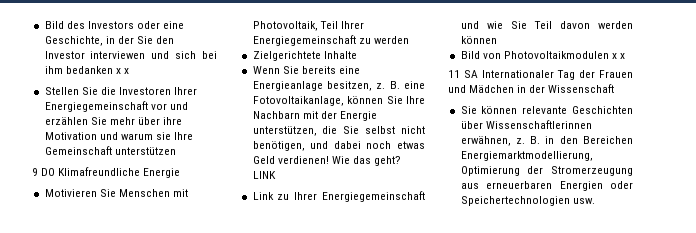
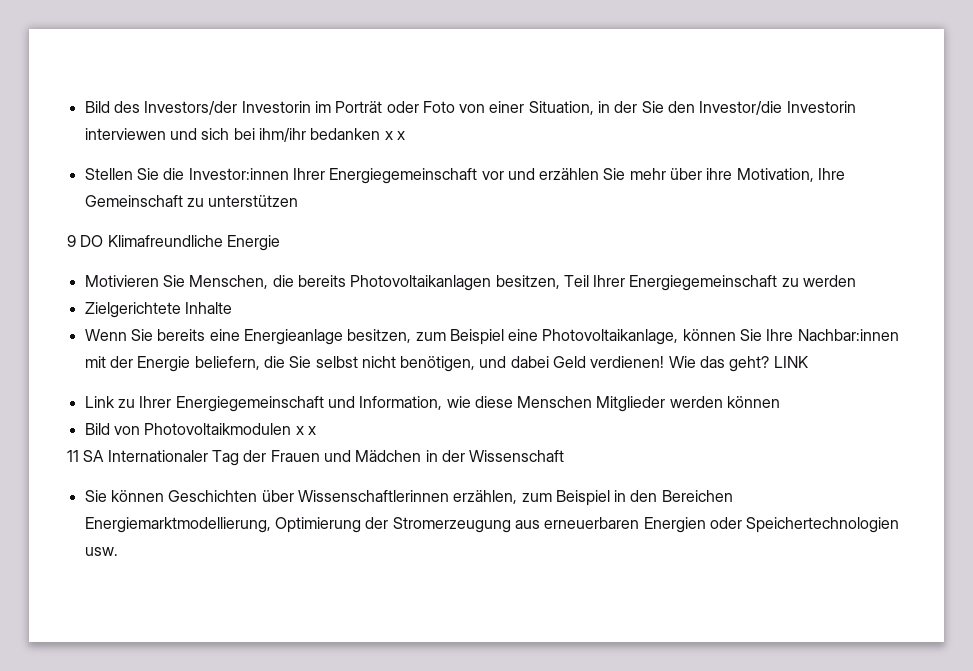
[87,21,185,29] [44,36,103,46] Investors oder eine Geschichte, -> [144,101,594,115] Investors/der Investorin im Porträt oder Foto von einer Situation,
[44,51,85,59] Investor -> [699,101,856,115] Investor/die Investorin
[44,66,63,74] ihm -> [258,128,306,142] ihm/ihr
[118,87,171,95] Investoren -> [188,168,289,180] Investor:innen
[44,132,171,140] Motivation und warum sie -> [736,168,814,182] Motivation,
(112, 150) none -> [186,198,204,207] zu
[118,189,188,197] [252,21,318,31] Menschen mit Photovoltaik, -> [189,275,560,291] Menschen, die bereits Photovoltaikanlagen besitzen,
[376,81,425,89] [252,96,344,106] z. B. eine Fotovoltaikanlage, -> [415,329,679,345] zum Beispiel eine Photovoltaikanlage,
[252,111,300,119] Nachbarn -> [797,329,899,341] Nachbar:innen
[252,126,317,136] unterstützen, -> [194,356,260,370] beliefern,
[366,141,425,149] noch etwas -> (549, 362) none
[486,21,590,29] wie Sie Teil davon -> [359,396,666,412] Information, wie diese Menschen Mitglieder
[522,106,568,114] relevante -> (164, 496) none
[460,136,541,146] erwähnen, z. B. -> [453,490,610,506] erzählen, zum Beispiel

